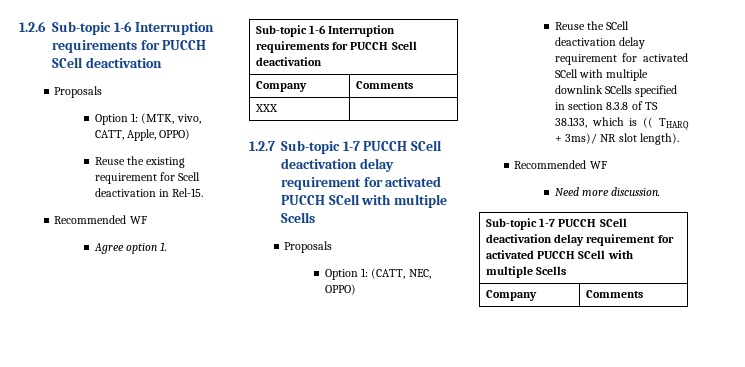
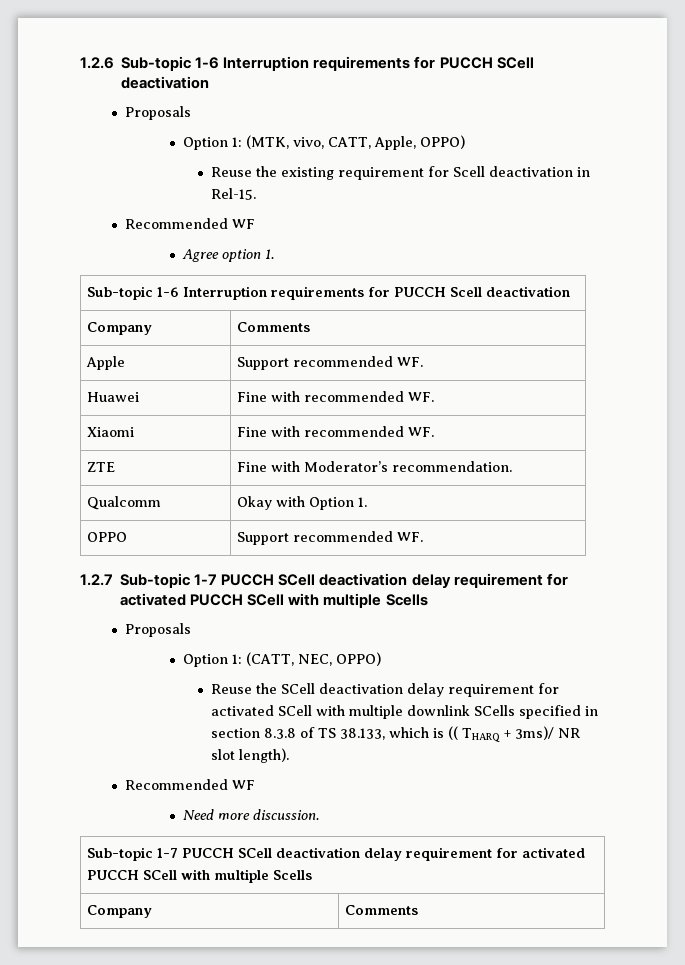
[254,104,278,112] XXX | -> [85,356,125,370] [236,356,423,370] [86,392,139,402] [236,391,434,402] [86,427,134,437] [236,426,434,437] [86,462,115,472] [236,461,512,472] [86,496,161,510] [236,496,367,510] [86,532,127,542] [236,531,423,545] Apple | Support recommended WF. // Huawei | Fine with recommended WF. // Xiaomi | Fine with recommended WF. // ZTE | Fine with Moderator’s recommendation. // Qualcomm | Okay with Option 1. // OPPO | Support recommended WF.

